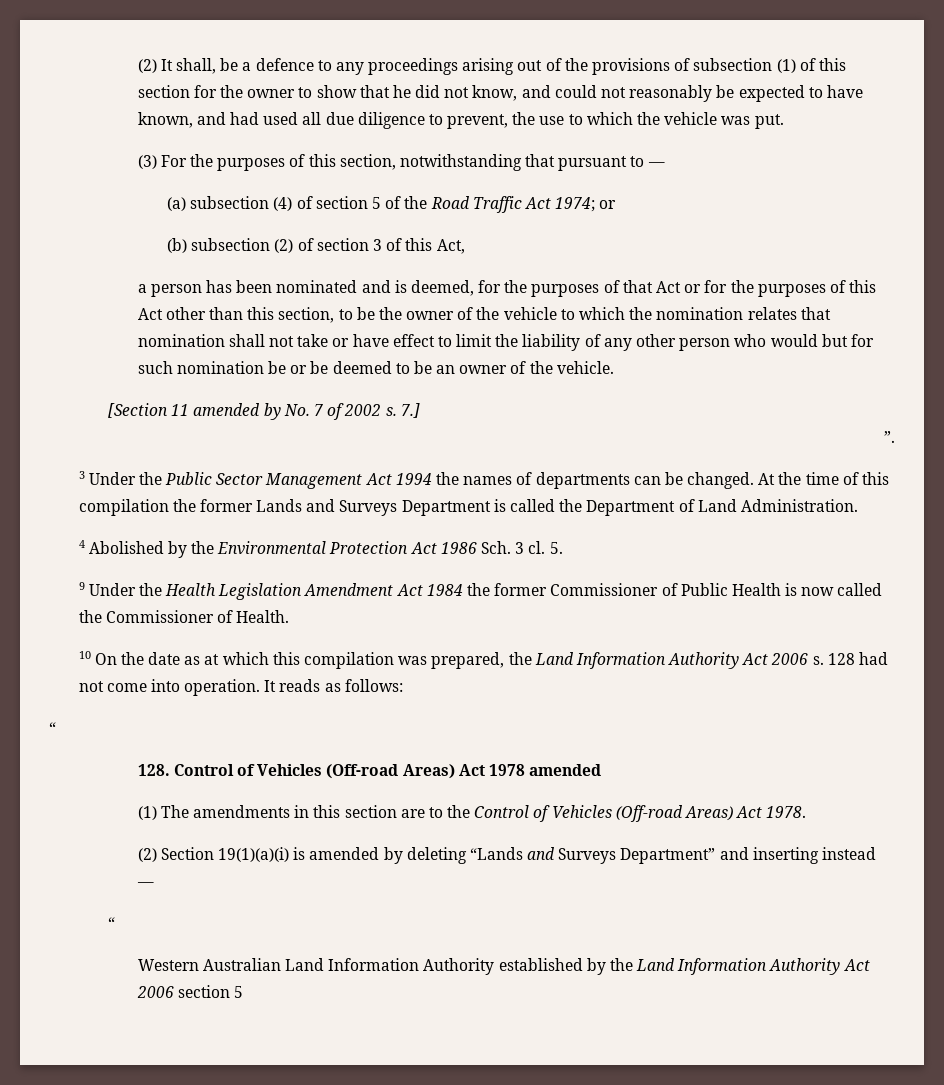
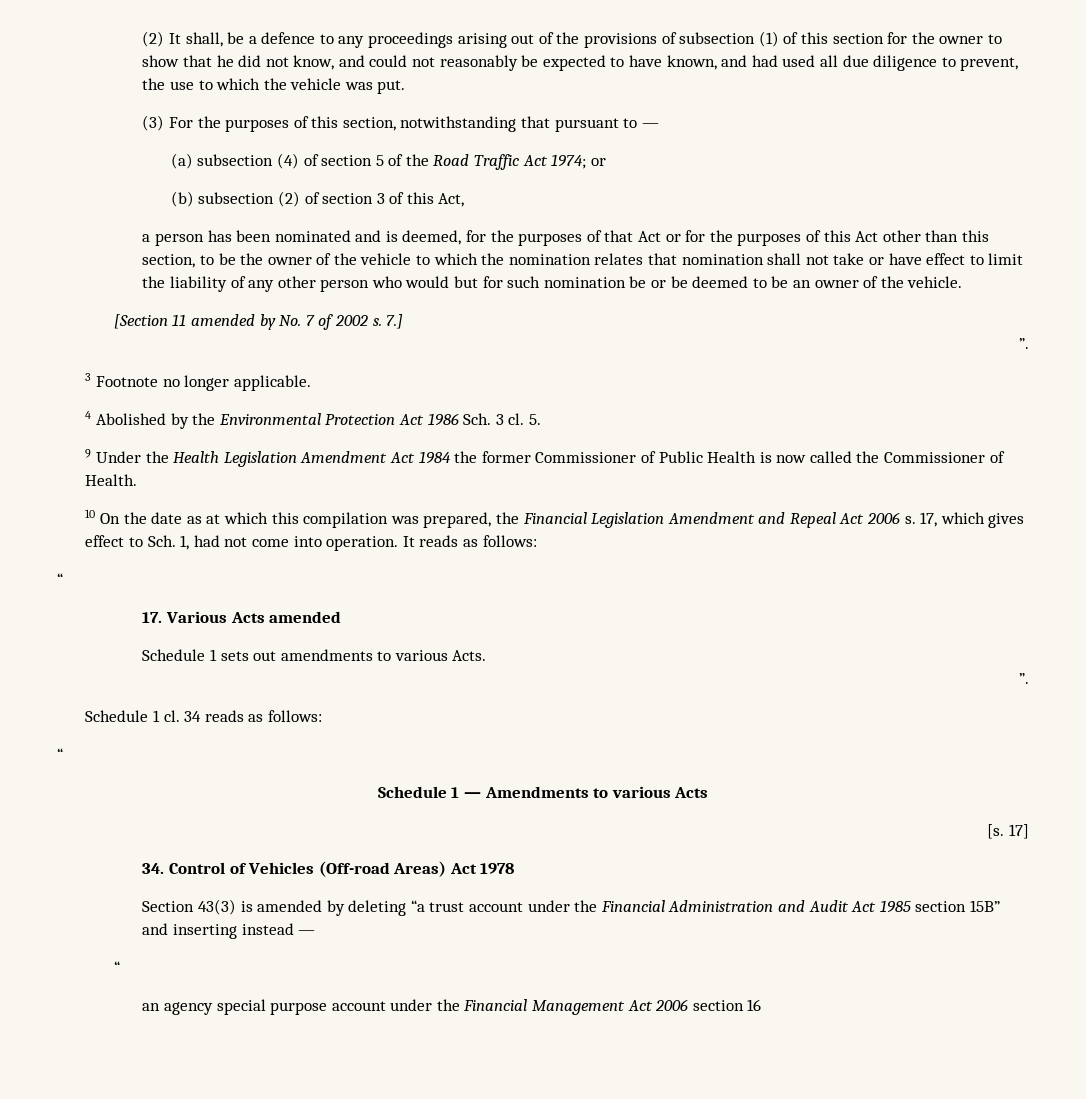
[88,472,890,489] [78,499,858,516] Under the Public Sector Management Act 1994 the names of departments can be changed. At the time of this compilation the former Lands and Surveys Department is called the Department of Land Administration. -> [96,375,311,391] Footnote no longer applicable.
[534,652,855,669] Land Information Authority Act 2006 s. 128 -> [522,512,1025,528] [85,535,190,550] Financial Legislation Amendment and Repeal Act 2006 s. 17, which gives effect to Sch. 1,
[137,764,170,776] 128. -> [142,611,342,623] [142,649,487,661] [1019,673,1029,684] [85,710,322,722] [57,748,63,760] [377,786,709,798] [987,824,1029,839] [142,863,165,874] 17. Various Acts amended // Schedule 1 sets out amendments to various Acts. // ”. // Schedule 1 cl. 34 reads as follows: // “ // Schedule 1 — Amendments to various Acts // [s. 17] // 34.
[529,764,602,776] [137,805,807,822] [137,847,716,864] amended // (1) The amendments in this section are to the Control of Vehicles (Off-road Areas) Act 1978. // (2) Section 19(1)(a)(i) is amended by deleting “Lands and Surveys Department” -> [142,899,1000,916] // Section 43(3) is amended by deleting “a trust account under the Financial Administration and Audit Act 1985 section 15B”
[137,958,841,975] Western Australian Land Information Authority established by the Land Information Authority -> [142,999,626,1015] an agency special purpose account under the Financial Management
[233,986,243,998] 5 -> [747,999,762,1011] 16

